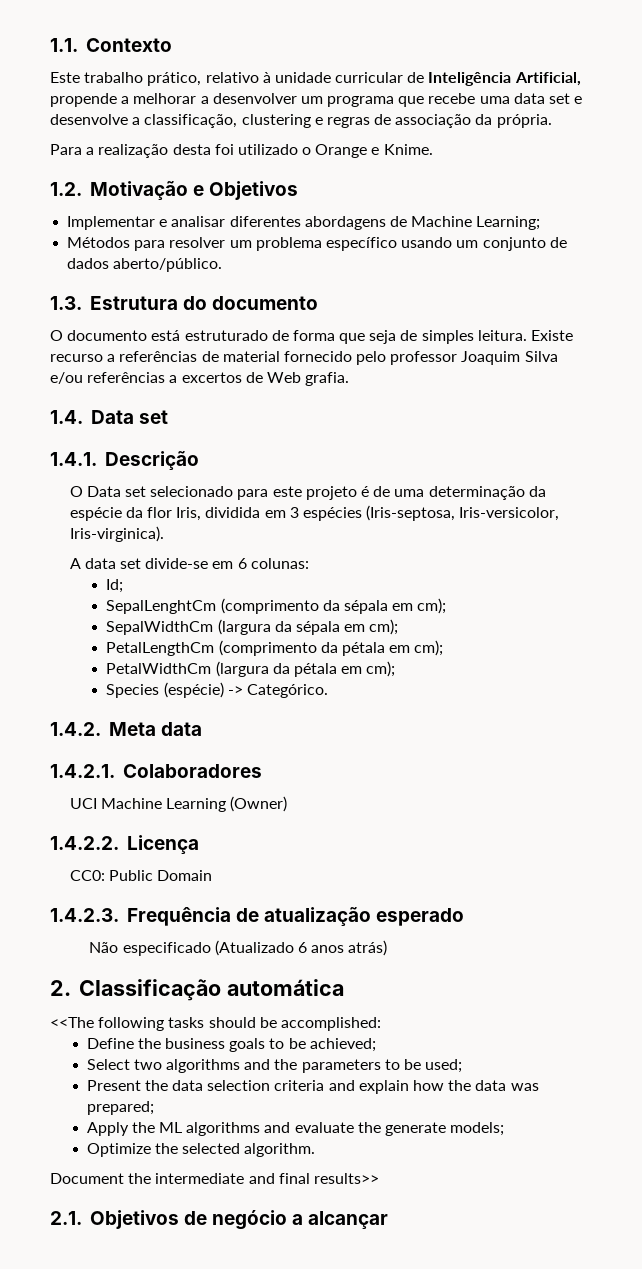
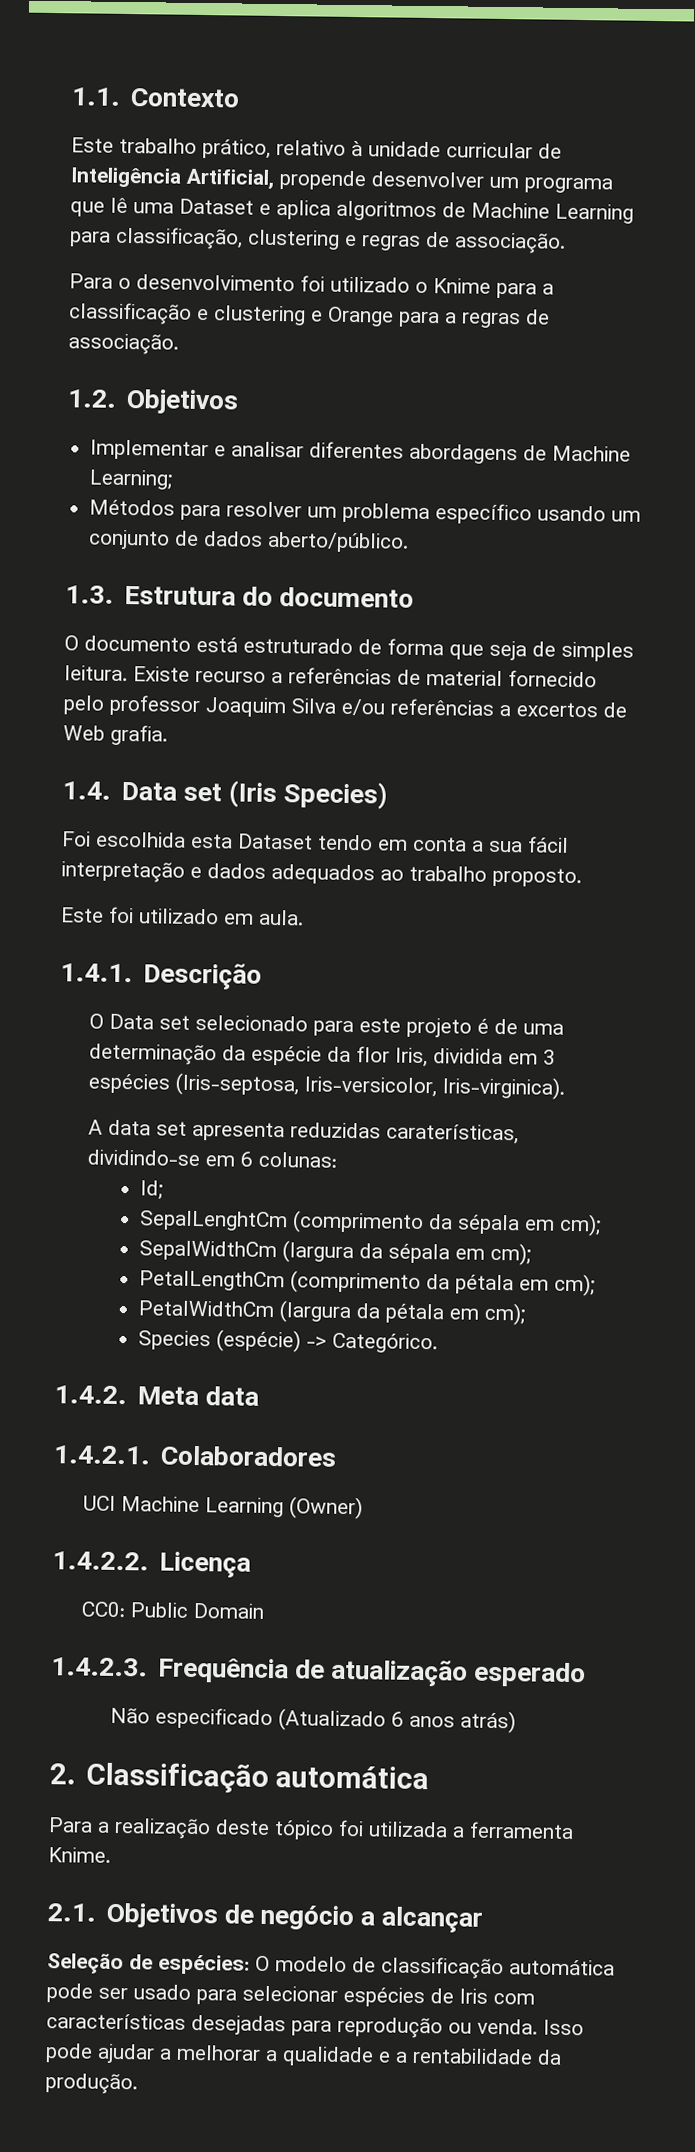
[121,93,209,104] a melhorar a -> (367, 180) none
[428,93,583,104] [50,114,141,125] recebe uma data set e desenvolve a -> [110,197,634,224] [69,231,111,247] lê uma Dataset e aplica algoritmos de Machine Learning para
[395,114,552,128] [50,144,433,158] associação da própria. // Para a realização desta foi utilizado o Orange e Knime. -> [454,232,566,254] [69,273,554,299] [68,302,550,329] [68,333,179,355] associação. // Para o desenvolvimento foi utilizado o Knime para a classificação e clustering e Orange para a regras de associação.
[89,181,204,200] Motivação e -> (117, 398) none
(168, 417) none -> [227,780,388,810] [62,831,569,853] [61,861,582,888] [61,906,304,926] (Iris Species) // Foi escolhida esta Dataset tendo em conta a sua fácil interpretação e dados adequados ao trabalho proposto. // Este foi utilizado em aula.
[145,558,209,569] divide-se -> [191,1121,519,1145] [86,1149,200,1167] apresenta reduzidas caraterísticas, dividindo-se
[50,1017,381,1031] [86,1038,376,1052] [86,1059,463,1073] [86,1080,539,1094] [86,1101,154,1115] [86,1122,505,1136] [86,1143,316,1157] [50,1173,379,1184] <<The following tasks should be accomplished: // Define the business goals to be achieved; // Select two algorithms and the parameters to be used; // Present the data selection criteria and explain how the data was prepared; // Apply the ML algorithms and evaluate the generate models; // Optimize the selected algorithm. // Document the intermediate and final results>> -> [48,1817,574,1840] [48,1847,111,1863] Para a realização deste tópico foi utilizada a ferramenta Knime.
(389, 1220) none -> [47,1953,615,1980] [46,1983,535,2008] [46,2013,584,2039] [45,2043,562,2067] [45,2073,138,2095] // Seleção de espécies: O modelo de classificação automática pode ser usado para selecionar espécies de Iris com características desejadas para reprodução ou venda. Isso pode ajudar a melhorar a qualidade e a rentabilidade da produção.

